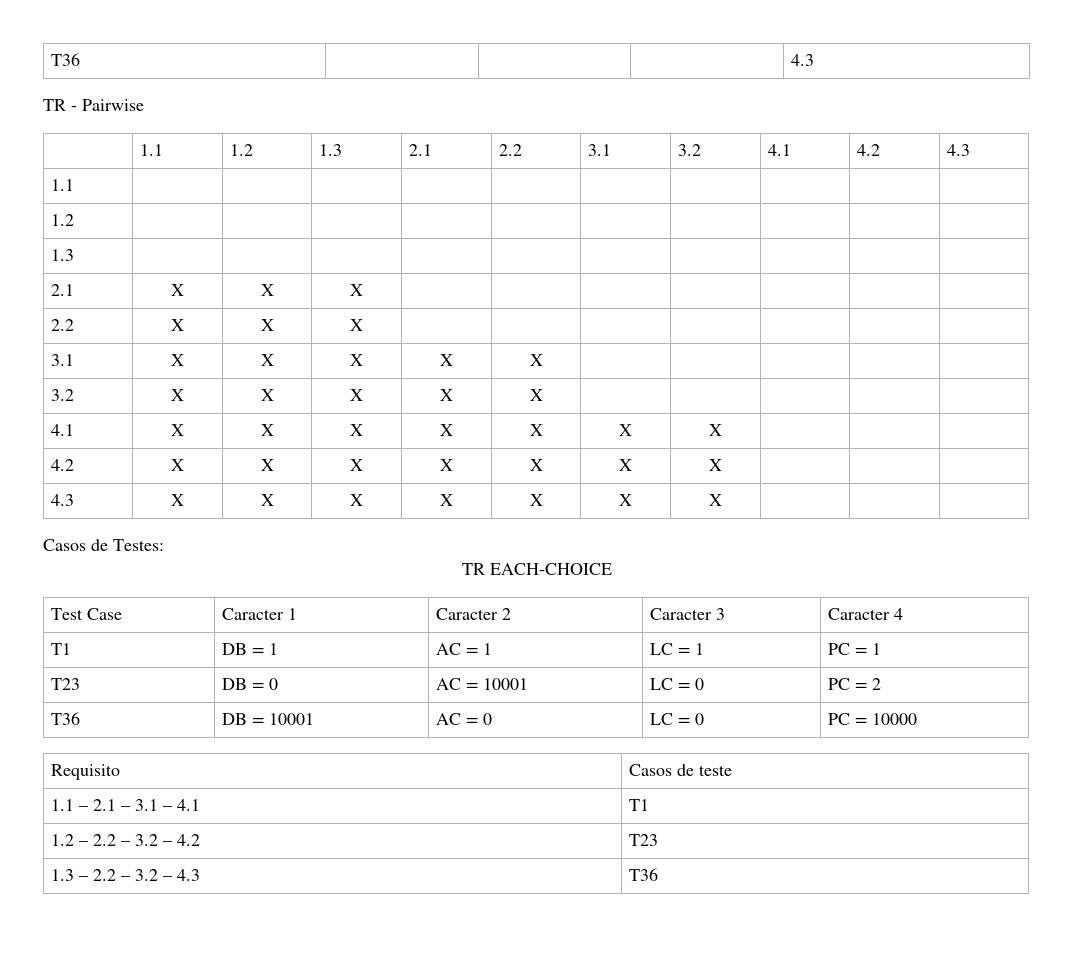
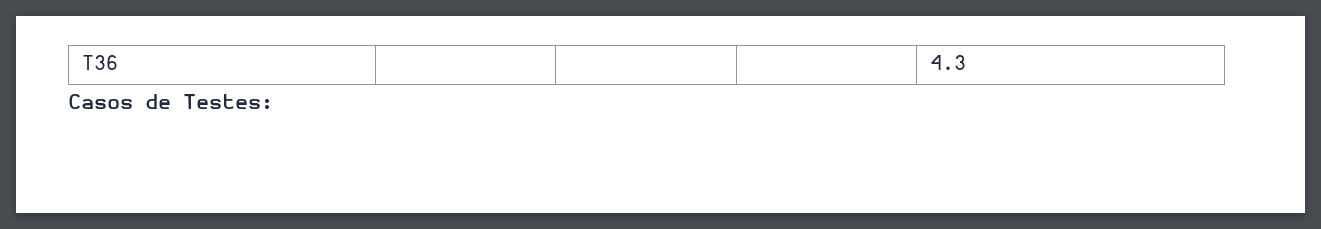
[43,99,144,111] [139,144,163,156] [229,144,253,156] [318,144,342,156] [408,144,432,156] [498,144,522,156] [587,144,611,156] [677,144,701,156] [767,144,791,156] [856,144,880,156] [946,144,970,156] [50,179,74,191] [50,214,74,226] [50,249,74,261] [50,284,74,296] [171,284,184,296] [260,284,274,296] [350,284,363,296] [50,319,74,331] [171,319,184,331] [260,319,274,331] [350,319,363,331] [50,354,74,366] [171,354,184,366] [260,354,274,366] [350,354,363,366] [440,354,453,366] [529,354,543,366] [50,389,74,401] [171,389,184,401] [260,389,274,401] [350,389,363,401] [440,389,453,401] [529,389,543,401] [50,424,74,436] [171,424,184,436] [260,424,274,436] [350,424,363,436] [440,424,453,436] [529,424,543,436] [619,424,632,436] [709,424,722,436] [50,459,74,471] [171,459,184,471] [260,459,274,471] [350,459,363,471] [440,459,453,471] [529,459,543,471] [619,459,632,471] [709,459,722,471] [50,494,74,506] [171,494,184,506] [260,494,274,506] [350,494,363,506] [440,494,453,506] [529,494,543,506] [619,494,632,506] [709,494,722,506] [43,539,164,551] [461,563,612,575] [50,608,122,620] [221,608,297,620] [435,608,511,620] [649,608,725,620] [827,608,903,620] [50,643,71,655] [221,643,278,655] [435,643,492,655] [649,643,704,655] [827,643,881,655] [50,678,80,690] [221,678,278,690] [435,678,528,690] [649,678,704,690] [827,678,881,690] [50,712,80,725] [221,713,314,725] [435,713,492,725] [649,713,704,725] [827,713,917,725] [50,764,120,780] [628,764,732,776] [50,799,200,811] [628,799,649,811] [50,834,200,846] [628,834,658,846] [50,869,200,881] [628,868,658,881] TR - Pairwise // | 1.1 | 1.2 | 1.3 | 2.1 | 2.2 | 3.1 | 3.2 | 4.1 | 4.2 | 4.3 // 1.1 | | | | | | | | | | // 1.2 | | | | | | | | | | // 1.3 | | | | | | | | | | // 2.1 | X | X | X | | | | | | | // 2.2 | X | X | X | | | | | | | // 3.1 | X | X | X | X | X | | | | | // 3.2 | X | X | X | X | X | | | | | // 4.1 | X | X | X | X | X | X | X | | | // 4.2 | X | X | X | X | X | X | X | | | // 4.3 | X | X | X | X | X | X | X | | | // Casos de Testes: // TR EACH-CHOICE // Test Case | Caracter 1 | Caracter 2 | Caracter 3 | Caracter 4 // T1 | DB = 1 | AC = 1 | LC = 1 | PC = 1 // T23 | DB = 0 | AC = 10001 | LC = 0 | PC = 2 // T36 | DB = 10001 | AC = 0 | LC = 0 | PC = 10000 // Requisito | Casos de teste // 1.1 – 2.1 – 3.1 – 4.1 | T1 // 1.2 – 2.2 – 3.2 – 4.2 | T23 // 1.3 – 2.2 – 3.2 – 4.3 | T36 -> [68,94,273,110] Casos de Testes:

